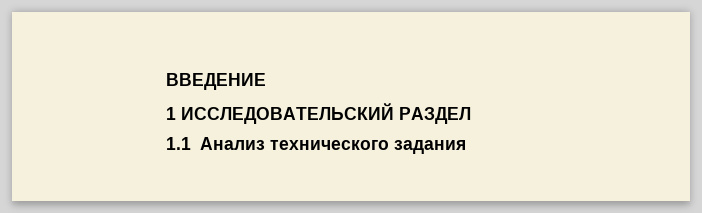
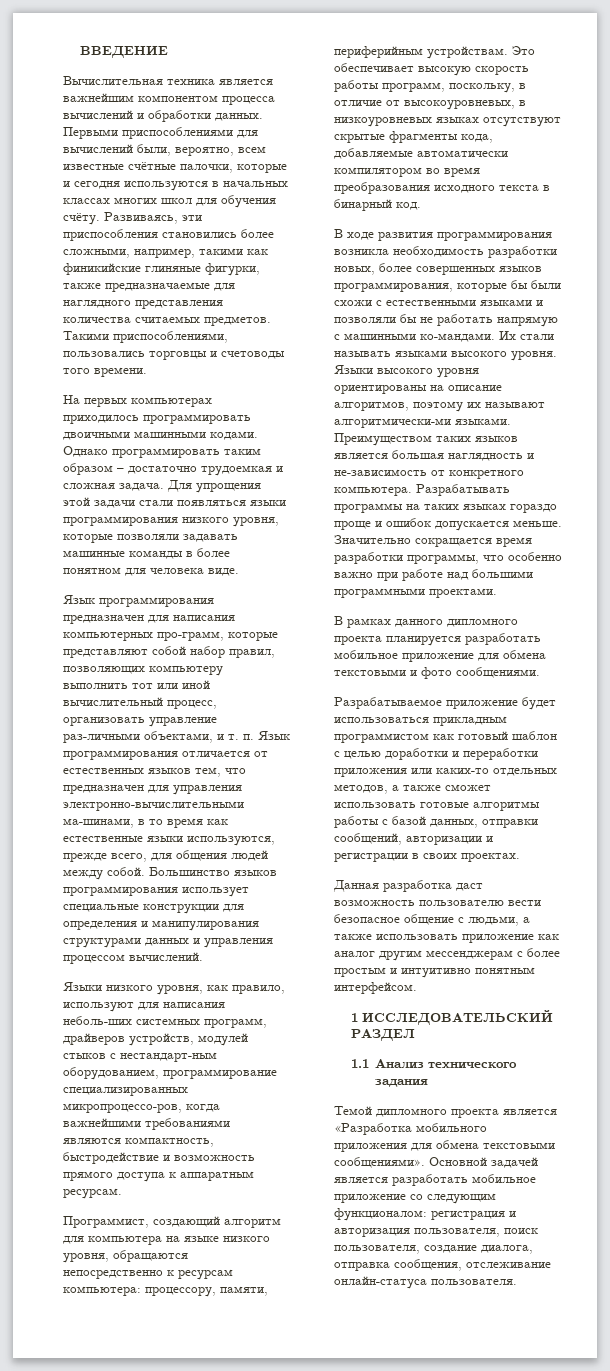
(267, 81) none -> [63,76,274,85] [63,93,276,105] [63,110,264,122] [63,127,259,139] [63,144,267,156] [63,162,288,173] [63,181,289,191] [63,195,277,208] [63,212,203,225] [63,229,275,241] [63,248,269,258] [63,263,261,276] [63,282,236,292] [63,300,224,309] [63,316,272,326] [63,331,229,343] [63,351,286,360] [63,367,148,377] [63,395,213,407] [63,414,252,424] [63,431,259,440] [63,446,262,458] [63,463,284,476] [63,480,262,493] [63,497,287,508] [63,516,280,527] [63,534,239,543] [63,548,231,559] [63,567,240,576] [63,595,215,607] [63,615,236,624] [63,631,279,641] [63,646,276,658] [63,665,224,676] [63,680,211,689] [63,697,218,709] [63,717,218,727] [63,731,291,743] [63,750,269,760] [63,767,247,777] [63,785,243,795] [63,801,245,811] [63,818,229,828] [63,836,276,846] [63,850,269,862] [63,867,278,880] [63,886,250,897] [63,904,245,914] [63,920,260,931] [63,937,274,948] [63,952,204,964] [63,982,286,995] [63,1002,226,1012] [63,1016,268,1028] [63,1033,249,1046] [63,1052,218,1062] [63,1067,278,1080] [63,1087,189,1096] [63,1103,221,1113] [63,1118,231,1130] [63,1137,215,1147] [63,1152,256,1164] [63,1171,255,1182] [63,1188,123,1199] [63,1216,282,1228] [63,1235,271,1245] [63,1250,189,1263] [63,1269,234,1280] [63,1286,269,1297] [334,46,536,59] [334,63,530,76] [334,80,527,93] [334,100,527,110] [334,117,562,127] [334,131,494,143] [334,148,509,159] [334,167,481,177] [334,182,551,194] [334,199,422,211] [334,229,553,241] [334,246,558,258] [334,263,543,275] [334,280,562,292] [334,299,544,306] [334,314,559,327] [334,331,555,342] [334,350,558,361] [334,365,480,378] [334,385,503,394] [334,401,546,412] [334,418,512,428] [334,433,519,446] [334,450,535,461] [334,469,525,479] [334,484,511,496] [334,503,558,513] [334,518,563,531] [334,535,533,547] [334,552,563,564] [334,569,534,581] [334,588,498,598] [334,616,519,628] [334,633,542,646] [334,650,547,662] [334,667,541,679] [334,697,557,710] [334,716,508,726] [334,731,558,743] [334,748,539,760] [334,768,558,777] [334,784,492,794] [334,801,541,811] [334,816,539,828] [334,833,494,845] [334,853,521,862] [333,880,484,892] [334,899,542,906] [334,914,531,926] [334,934,560,943] [334,948,561,961] [334,967,536,978] [334,982,418,994] // Вычислительная техника является важнейшим компонентом процесса вычислений и обработки данных. Первыми приспособлениями для вычислений были, вероятно, всем известные счётные палочки, которые и сегодня используются в начальных классах многих школ для обучения счёту. Развиваясь, эти приспособления становились более сложными, например, такими как финикийские глиняные фигурки, также предназначаемые для наглядного представления количества считаемых предметов. Такими приспособлениями, пользовались торговцы и счетоводы того времени. // На первых компьютерах приходилось программировать двоичными машинными кодами. Однако программировать таким образом – достаточно трудоемкая и сложная задача. Для упрощения этой задачи стали появляться языки программирования низкого уровня, которые позволяли задавать машинные команды в более понятном для человека виде. // Язык программирования предназначен для написания компьютерных про-грамм, которые представляют собой набор правил, позволяющих компьютеру выполнить тот или иной вычислительный процесс, организовать управление раз-личными объектами, и т. п. Язык программирования отличается от естественных языков тем, что предназначен для управления электронно-вычислительными ма-шинами, в то время как естественные языки используются, прежде всего, для общения людей между собой. Большинство языков программирования использует специальные конструкции для определения и манипулирования структурами данных и управления процессом вычислений. // Языки низкого уровня, как правило, используют для написания неболь-ших системных программ, драйверов устройств, модулей стыков с нестандарт-ным оборудованием, программирование специализированных микропроцессо-ров, когда важнейшими требованиями являются компактность, быстродействие и возможность прямого доступа к аппаратным ресурсам. // Программист, создающий алгоритм для компьютера на языке низкого уровня, обращаются непосредственно к ресурсам компьютера: процессору, памяти, периферийным устройствам. Это обеспечивает высокую скорость работы программ, поскольку, в отличие от высокоуровневых, в низкоуровневых языках отсутствуют скрытые фрагменты кода, добавляемые автоматически компилятором во время преобразования исходного текста в бинарный код. // В ходе развития программирования возникла необходимость разработки новых, более совершенных языков программирования, которые бы были схожи с естественными языками и позволяли бы не работать напрямую с машинными ко-мандами. Их стали называть языками высокого уровня. Языки высокого уровня ориентированы на описание алгоритмов, поэтому их называют алгоритмически-ми языками. Преимуществом таких языков является большая наглядность и не-зависимость от конкретного компьютера. Разрабатывать программы на таких языках гораздо проще и ошибок допускается меньше. Значительно сокращается время разработки программы, что особенно важно при работе над большими программными проектами. // В рамках данного дипломного проекта планируется разработать мобильное приложение для обмена текстовыми и фото сообщениями. // Разрабатываемое приложение будет использоваться прикладным программистом как готовый шаблон с целью доработки и переработки приложения или каких-то отдельных методов, а также сможет использовать готовые алгоритмы работы с базой данных, отправки сообщений, авторизации и регистрации в своих проектах. // Данная разработка даст возможность пользователю вести безопасное общение с людьми, а также использовать приложение как аналог другим мессенджерам с более простым и интуитивно понятным интерфейсом.
(467, 147) none -> [334,1106,558,1118] [334,1123,488,1135] [334,1140,556,1152] [334,1157,539,1168] [334,1174,537,1186] [334,1193,497,1204] [334,1208,517,1221] [334,1228,539,1237] [334,1245,534,1254] [334,1259,552,1271] [334,1276,518,1289] // Темой дипломного проекта является «Разработка мобильного приложения для обмена текстовыми сообщениями». Основной задачей является разработать мобильное приложение со следующим функционалом: регистрация и авторизация пользователя, поиск пользователя, создание диалога, отправка сообщения, отслеживание онлайн-статуса пользователя.

